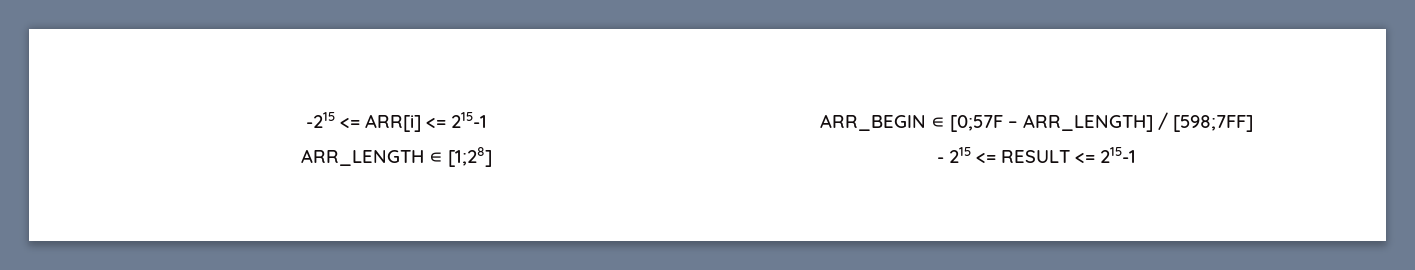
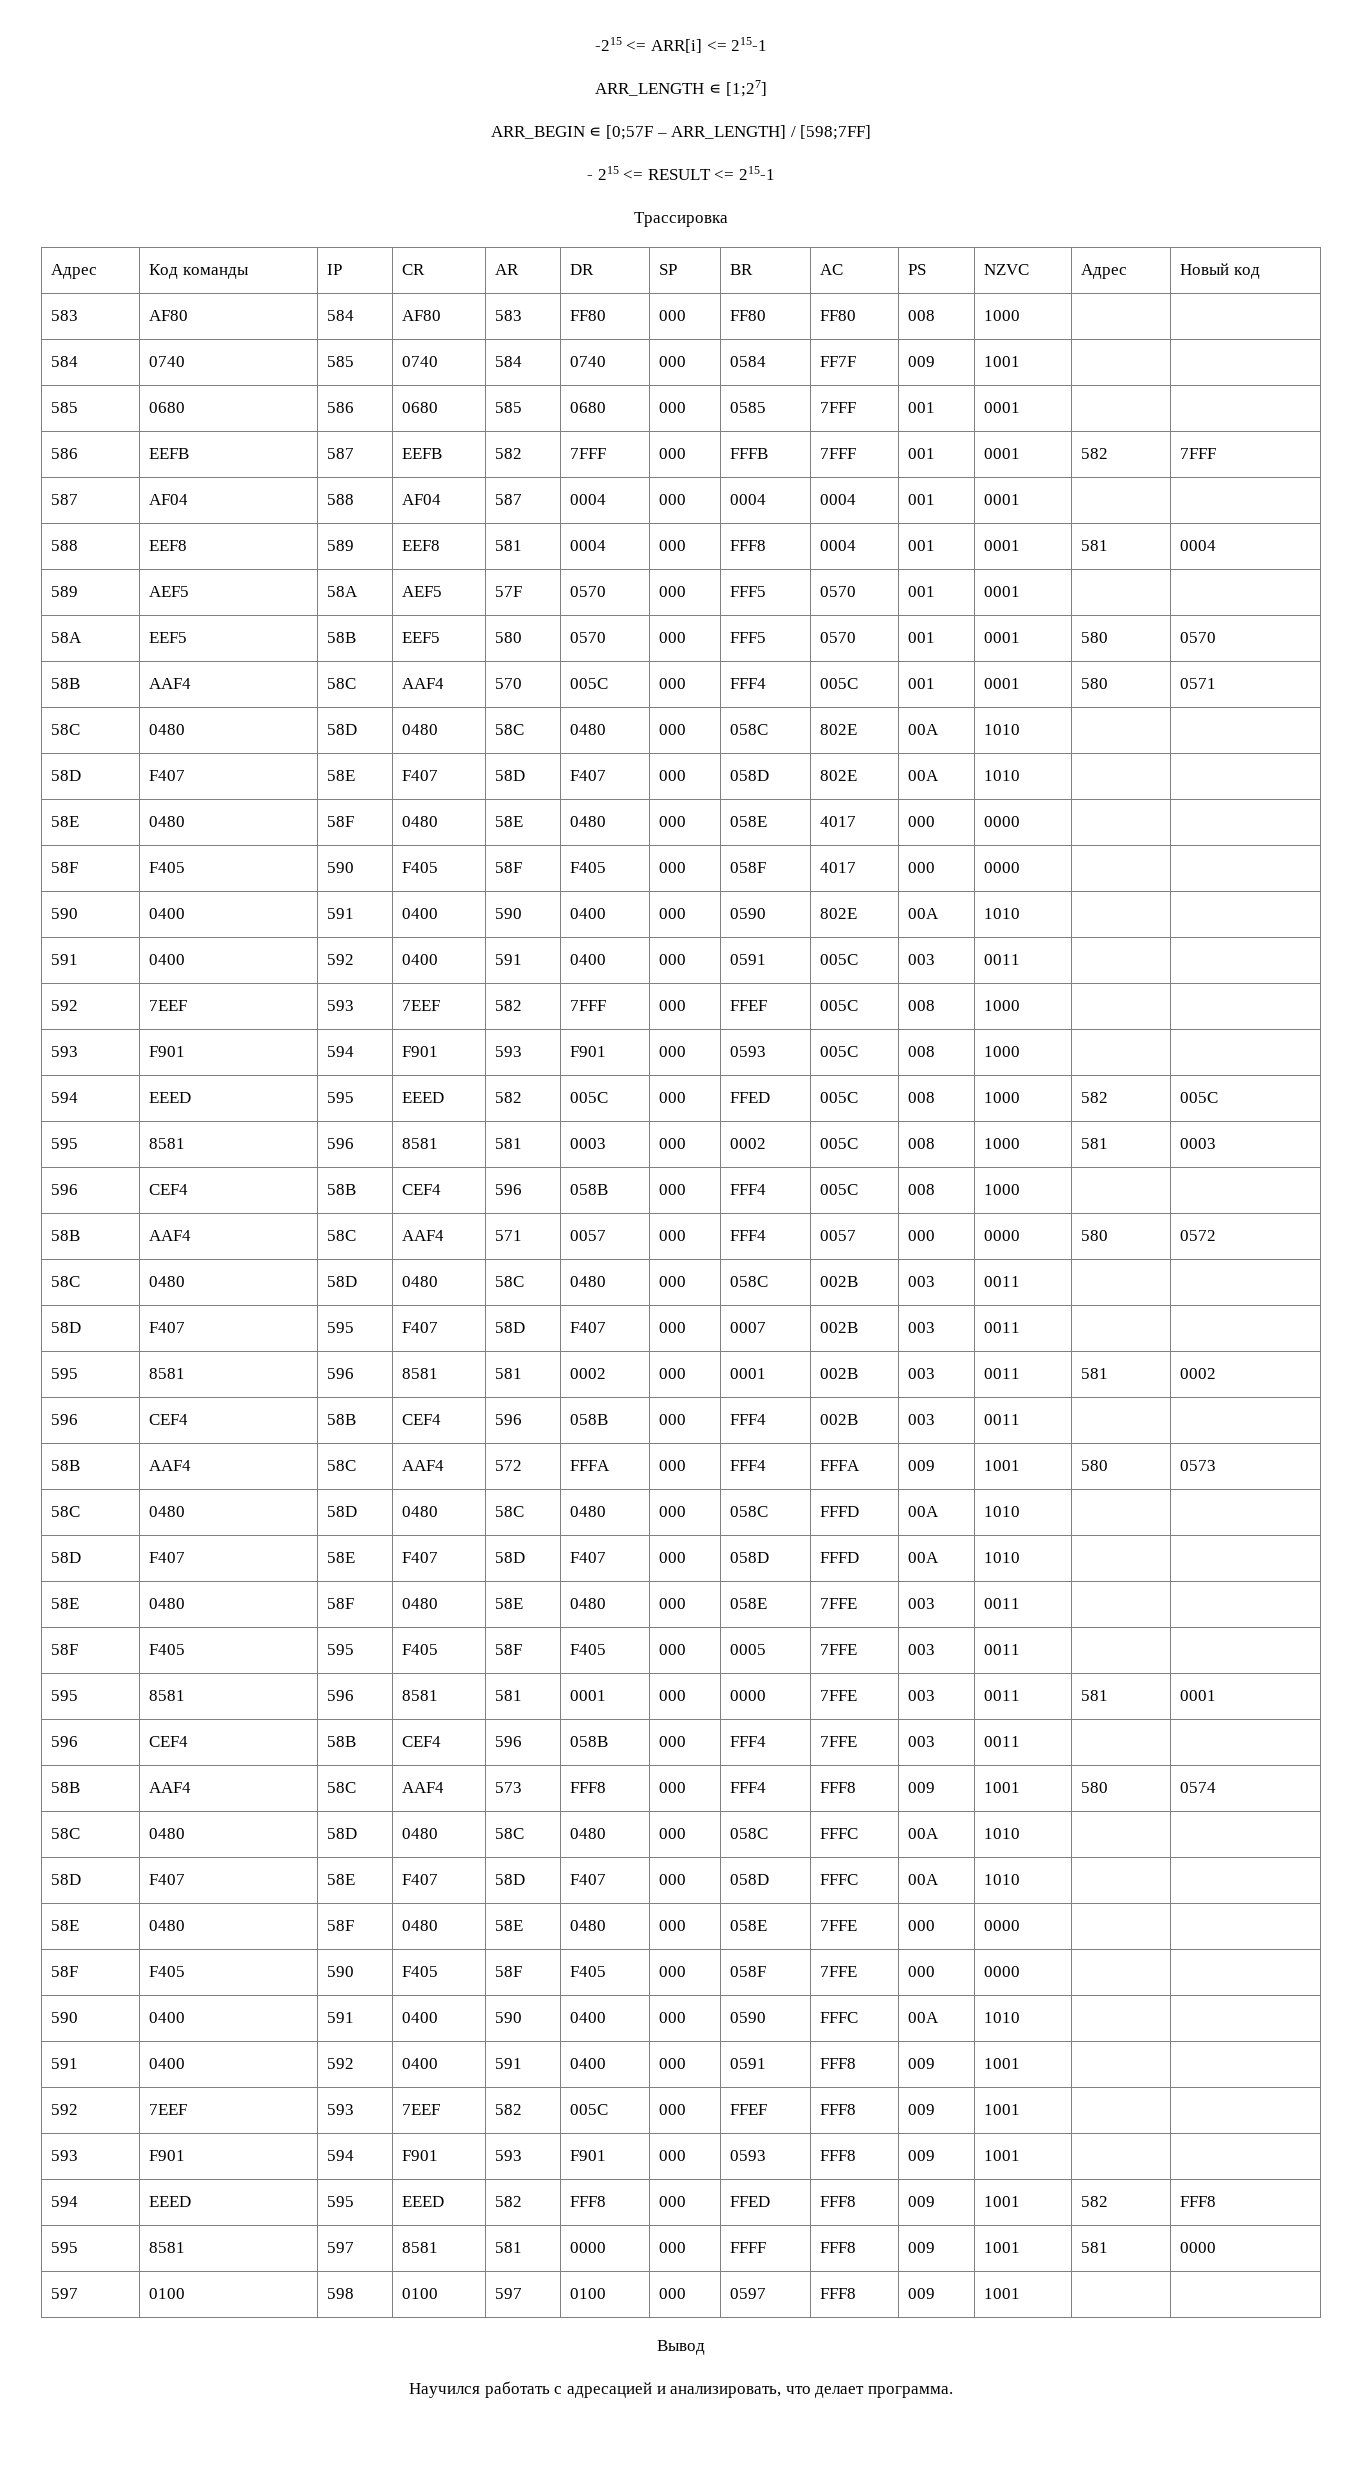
[448,147,492,167] [1;28] -> [725,80,767,97] [1;27]
(1136, 155) none -> [634,212,728,227] [51,264,98,279] [149,264,249,279] [327,264,343,275] [402,264,426,275] [495,264,520,275] [570,264,595,275] [659,264,678,275] [730,264,754,275] [820,264,844,275] [908,264,927,275] [984,264,1030,275] [1081,264,1128,279] [1180,263,1260,279] [51,310,79,321] [149,310,189,321] [327,310,355,321] [402,310,442,321] [495,310,523,321] [570,310,607,321] [659,310,687,321] [730,310,767,321] [820,310,857,321] [908,310,936,321] [984,310,1021,321] [51,356,79,367] [149,356,186,367] [327,356,355,367] [402,356,439,367] [495,356,523,367] [570,356,607,367] [659,356,687,367] [730,356,767,367] [820,356,857,367] [908,356,936,367] [984,356,1021,367] [51,402,79,413] [149,402,186,413] [327,402,355,413] [402,402,439,413] [495,402,523,413] [570,402,607,413] [659,402,687,413] [730,402,767,413] [820,402,857,413] [908,402,936,413] [984,402,1021,413] [51,448,79,459] [149,448,190,459] [327,448,355,459] [402,448,443,459] [495,448,523,459] [570,448,607,459] [659,448,687,459] [730,448,769,459] [820,448,857,459] [908,448,936,459] [984,448,1021,459] [1081,448,1109,459] [1180,448,1217,459] [51,494,79,505] [149,494,189,505] [327,494,355,505] [402,494,442,505] [495,494,523,505] [570,494,607,505] [659,494,687,505] [730,494,767,505] [820,494,857,505] [908,494,936,505] [984,494,1021,505] [51,540,79,551] [149,540,188,551] [327,540,355,551] [402,540,441,551] [495,540,523,551] [570,540,607,551] [659,540,687,551] [730,540,767,551] [820,540,857,551] [908,540,936,551] [984,540,1021,551] [1081,540,1109,551] [1180,540,1217,551] [51,586,79,597] [149,586,190,597] [327,586,359,597] [402,586,443,597] [495,586,523,597] [570,586,607,597] [659,586,687,597] [730,586,767,597] [820,586,857,597] [908,586,936,597] [984,586,1021,597] [51,632,83,643] [149,632,188,643] [327,632,357,643] [402,632,441,643] [495,632,523,643] [570,632,607,643] [659,632,687,643] [730,632,767,643] [820,632,857,643] [908,632,936,643] [984,632,1021,643] [1081,632,1109,643] [1180,632,1217,643] [51,678,81,689] [149,678,192,689] [327,678,357,689] [402,678,445,689] [495,678,523,689] [570,678,609,689] [659,678,687,689] [730,678,767,689] [820,678,859,689] [908,678,936,689] [984,678,1021,689] [1081,678,1109,689] [1180,678,1217,689] [51,724,81,735] [149,724,186,735] [327,724,358,735] [402,724,439,735] [495,724,525,735] [570,724,607,735] [659,724,687,735] [730,724,769,735] [820,724,858,735] [908,724,940,735] [984,724,1021,735] [51,770,82,781] [149,770,186,781] [327,770,356,781] [402,770,439,781] [495,770,526,781] [570,770,607,781] [659,770,687,781] [730,770,770,781] [820,770,858,781] [908,770,940,781] [984,770,1021,781] [51,816,80,827] [149,816,186,827] [327,816,355,827] [402,816,439,827] [495,816,524,827] [570,816,607,827] [659,816,687,827] [730,816,768,827] [820,816,857,827] [908,816,936,827] [984,816,1021,827] [51,862,79,873] [149,862,186,873] [327,862,355,873] [402,862,439,873] [495,862,523,873] [570,862,607,873] [659,862,687,873] [730,862,767,873] [820,862,857,873] [908,862,936,873] [984,862,1021,873] [51,908,79,919] [149,908,186,919] [327,908,355,919] [402,908,439,919] [495,908,523,919] [570,908,607,919] [659,908,687,919] [730,908,767,919] [820,908,858,919] [908,908,940,919] [984,908,1021,919] [51,954,79,965] [149,954,186,965] [327,954,355,965] [402,954,439,965] [495,954,523,965] [570,954,607,965] [659,954,687,965] [730,954,767,965] [820,954,859,965] [908,954,936,965] [984,954,1021,965] [51,1000,79,1011] [149,1000,188,1011] [327,1000,355,1011] [402,1000,441,1011] [495,1000,523,1011] [570,1000,607,1011] [659,1000,687,1011] [730,1000,768,1011] [820,1000,859,1011] [908,1000,936,1011] [984,1000,1021,1011] [51,1046,79,1057] [149,1046,186,1057] [327,1046,355,1057] [402,1046,439,1057] [495,1046,523,1057] [570,1046,607,1057] [659,1046,687,1057] [730,1046,767,1057] [820,1046,859,1057] [908,1046,936,1057] [984,1046,1021,1057] [51,1092,79,1103] [149,1092,192,1103] [327,1092,355,1103] [402,1092,445,1103] [495,1092,523,1103] [570,1092,609,1103] [659,1092,687,1103] [730,1092,771,1103] [820,1092,859,1103] [908,1092,936,1103] [984,1092,1021,1103] [1081,1092,1109,1103] [1180,1092,1219,1103] [51,1138,79,1149] [149,1138,186,1149] [327,1138,355,1149] [402,1138,439,1149] [495,1138,523,1149] [570,1138,607,1149] [659,1138,687,1149] [730,1138,767,1149] [820,1138,859,1149] [908,1138,936,1149] [984,1138,1021,1149] [1081,1138,1109,1149] [1180,1138,1217,1149] [51,1184,79,1195] [149,1184,189,1195] [327,1184,357,1195] [402,1184,442,1195] [495,1184,523,1195] [570,1184,609,1195] [659,1184,687,1195] [730,1184,767,1195] [820,1184,859,1195] [908,1184,936,1195] [984,1184,1021,1195] [51,1230,81,1241] [149,1230,192,1241] [327,1230,357,1241] [402,1230,445,1241] [495,1230,523,1241] [570,1230,607,1241] [659,1230,687,1241] [730,1230,767,1241] [820,1230,857,1241] [908,1230,936,1241] [984,1230,1021,1241] [1081,1230,1109,1241] [1180,1230,1217,1241] [51,1276,81,1287] [149,1276,186,1287] [327,1276,358,1287] [402,1276,439,1287] [495,1276,525,1287] [570,1276,607,1287] [659,1276,687,1287] [730,1276,769,1287] [820,1276,859,1287] [908,1276,936,1287] [984,1276,1021,1287] [51,1322,82,1333] [149,1322,186,1333] [327,1322,355,1333] [402,1322,439,1333] [495,1322,526,1333] [570,1322,607,1333] [659,1322,687,1333] [730,1322,767,1333] [820,1322,859,1333] [908,1322,936,1333] [984,1322,1021,1333] [51,1368,79,1379] [149,1368,186,1379] [327,1368,355,1379] [402,1368,439,1379] [495,1368,523,1379] [570,1368,607,1379] [659,1368,687,1379] [730,1368,767,1379] [820,1368,859,1379] [908,1368,936,1379] [984,1368,1021,1379] [1081,1368,1109,1379] [1180,1368,1217,1379] [51,1414,79,1425] [149,1414,189,1425] [327,1414,357,1425] [402,1414,442,1425] [495,1414,523,1425] [570,1414,609,1425] [659,1414,687,1425] [730,1414,767,1425] [820,1414,859,1425] [908,1414,936,1425] [984,1414,1021,1425] [51,1460,81,1471] [149,1460,192,1471] [327,1460,357,1471] [402,1460,445,1471] [495,1460,523,1471] [570,1460,611,1471] [659,1460,687,1471] [730,1460,767,1471] [820,1460,861,1471] [908,1460,936,1471] [984,1460,1021,1471] [1081,1460,1109,1471] [1180,1460,1217,1471] [51,1506,81,1517] [149,1506,186,1517] [327,1506,358,1517] [402,1506,439,1517] [495,1506,525,1517] [570,1506,607,1517] [659,1506,687,1517] [730,1506,769,1517] [820,1506,860,1517] [908,1506,940,1517] [984,1506,1021,1517] [51,1552,82,1563] [149,1552,186,1563] [327,1552,356,1563] [402,1552,439,1563] [495,1552,526,1563] [570,1552,607,1563] [659,1552,687,1563] [730,1552,770,1563] [820,1552,860,1563] [908,1552,940,1563] [984,1552,1021,1563] [51,1598,80,1609] [149,1598,186,1609] [327,1598,355,1609] [402,1598,439,1609] [495,1598,524,1609] [570,1598,607,1609] [659,1598,687,1609] [730,1598,768,1609] [820,1598,858,1609] [908,1598,936,1609] [984,1598,1021,1609] [51,1644,79,1655] [149,1644,186,1655] [327,1644,355,1655] [402,1644,439,1655] [495,1644,523,1655] [570,1644,607,1655] [659,1644,687,1655] [730,1644,767,1655] [820,1644,858,1655] [908,1644,936,1655] [984,1644,1021,1655] [51,1690,79,1701] [149,1690,186,1701] [327,1690,355,1701] [402,1690,439,1701] [495,1690,523,1701] [570,1690,607,1701] [659,1690,687,1701] [730,1690,767,1701] [820,1690,858,1701] [908,1690,936,1701] [984,1690,1021,1701] [1081,1690,1109,1701] [1180,1690,1217,1701] [51,1736,79,1747] [149,1736,189,1747] [327,1736,357,1747] [402,1736,442,1747] [495,1736,523,1747] [570,1736,609,1747] [659,1736,687,1747] [730,1736,767,1747] [820,1736,858,1747] [908,1736,936,1747] [984,1736,1021,1747] [51,1782,81,1793] [149,1782,192,1793] [327,1782,357,1793] [402,1782,445,1793] [495,1782,523,1793] [570,1782,607,1793] [659,1782,687,1793] [730,1782,767,1793] [820,1782,857,1793] [908,1782,936,1793] [984,1782,1021,1793] [1081,1782,1109,1793] [1180,1782,1217,1793] [51,1828,81,1839] [149,1828,186,1839] [327,1828,358,1839] [402,1828,439,1839] [495,1828,525,1839] [570,1828,607,1839] [659,1828,687,1839] [730,1828,769,1839] [820,1828,859,1839] [908,1828,940,1839] [984,1828,1021,1839] [51,1874,82,1885] [149,1874,186,1885] [327,1874,356,1885] [402,1874,439,1885] [495,1874,526,1885] [570,1874,607,1885] [659,1874,687,1885] [730,1874,770,1885] [820,1874,859,1885] [908,1874,940,1885] [984,1874,1021,1885] [51,1920,80,1931] [149,1920,186,1931] [327,1920,355,1931] [402,1920,439,1931] [495,1920,524,1931] [570,1920,607,1931] [659,1920,687,1931] [730,1920,768,1931] [820,1920,858,1931] [908,1920,936,1931] [984,1920,1021,1931] [51,1966,79,1977] [149,1966,186,1977] [327,1966,355,1977] [402,1966,439,1977] [495,1966,523,1977] [570,1966,607,1977] [659,1966,687,1977] [730,1966,767,1977] [820,1966,858,1977] [908,1966,936,1977] [984,1966,1021,1977] [51,2012,79,2023] [149,2012,186,2023] [327,2012,355,2023] [402,2012,439,2023] [495,2012,523,2023] [570,2012,607,2023] [659,2012,687,2023] [730,2012,767,2023] [820,2012,859,2023] [908,2012,940,2023] [984,2012,1021,2023] [51,2058,79,2069] [149,2058,186,2069] [327,2058,355,2069] [402,2058,439,2069] [495,2058,523,2069] [570,2058,607,2069] [659,2058,687,2069] [730,2058,767,2069] [820,2058,857,2069] [908,2058,936,2069] [984,2058,1021,2069] [51,2104,79,2115] [149,2104,188,2115] [327,2104,355,2115] [402,2104,441,2115] [495,2104,523,2115] [570,2104,609,2115] [659,2104,687,2115] [730,2104,768,2115] [820,2104,857,2115] [908,2104,936,2115] [984,2104,1021,2115] [51,2150,79,2161] [149,2150,186,2161] [327,2150,355,2161] [402,2150,439,2161] [495,2150,523,2161] [570,2150,607,2161] [659,2150,687,2161] [730,2150,767,2161] [820,2150,857,2161] [908,2150,936,2161] [984,2150,1021,2161] [51,2196,79,2207] [149,2196,192,2207] [327,2196,355,2207] [402,2196,445,2207] [495,2196,523,2207] [570,2196,607,2207] [659,2196,687,2207] [730,2196,771,2207] [820,2196,857,2207] [908,2196,936,2207] [984,2196,1021,2207] [1081,2196,1109,2207] [1180,2196,1217,2207] [51,2242,79,2253] [149,2242,186,2253] [327,2242,355,2253] [402,2242,439,2253] [495,2242,523,2253] [570,2242,607,2253] [659,2242,687,2253] [730,2242,767,2253] [820,2242,857,2253] [908,2242,936,2253] [984,2242,1021,2253] [1081,2242,1109,2253] [1180,2242,1217,2253] [51,2288,79,2299] [149,2288,186,2299] [327,2288,355,2299] [402,2288,439,2299] [495,2288,523,2299] [570,2288,607,2299] [659,2288,687,2299] [730,2288,767,2299] [820,2288,857,2299] [908,2288,936,2299] [984,2288,1021,2299] [657,2340,705,2355] [409,2381,953,2398] // Трассировка // Адрес | Код команды | IP | CR | AR | DR | SP | BR | AC | PS | NZVC | Адрес | Новый код // 583 | AF80 | 584 | AF80 | 583 | FF80 | 000 | FF80 | FF80 | 008 | 1000 | | // 584 | 0740 | 585 | 0740 | 584 | 0740 | 000 | 0584 | FF7F | 009 | 1001 | | // 585 | 0680 | 586 | 0680 | 585 | 0680 | 000 | 0585 | 7FFF | 001 | 0001 | | // 586 | EEFB | 587 | EEFB | 582 | 7FFF | 000 | FFFB | 7FFF | 001 | 0001 | 582 | 7FFF // 587 | AF04 | 588 | AF04 | 587 | 0004 | 000 | 0004 | 0004 | 001 | 0001 | | // 588 | EEF8 | 589 | EEF8 | 581 | 0004 | 000 | FFF8 | 0004 | 001 | 0001 | 581 | 0004 // 589 | AEF5 | 58A | AEF5 | 57F | 0570 | 000 | FFF5 | 0570 | 001 | 0001 | | // 58A | EEF5 | 58B | EEF5 | 580 | 0570 | 000 | FFF5 | 0570 | 001 | 0001 | 580 | 0570 // 58B | AAF4 | 58C | AAF4 | 570 | 005C | 000 | FFF4 | 005C | 001 | 0001 | 580 | 0571 // 58C | 0480 | 58D | 0480 | 58C | 0480 | 000 | 058C | 802E | 00A | 1010 | | // 58D | F407 | 58E | F407 | 58D | F407 | 000 | 058D | 802E | 00A | 1010 | | // 58E | 0480 | 58F | 0480 | 58E | 0480 | 000 | 058E | 4017 | 000 | 0000 | | // 58F | F405 | 590 | F405 | 58F | F405 | 000 | 058F | 4017 | 000 | 0000 | | // 590 | 0400 | 591 | 0400 | 590 | 0400 | 000 | 0590 | 802E | 00A | 1010 | | // 591 | 0400 | 592 | 0400 | 591 | 0400 | 000 | 0591 | 005C | 003 | 0011 | | // 592 | 7EEF | 593 | 7EEF | 582 | 7FFF | 000 | FFEF | 005C | 008 | 1000 | | // 593 | F901 | 594 | F901 | 593 | F901 | 000 | 0593 | 005C | 008 | 1000 | | // 594 | EEED | 595 | EEED | 582 | 005C | 000 | FFED | 005C | 008 | 1000 | 582 | 005C // 595 | 8581 | 596 | 8581 | 581 | 0003 | 000 | 0002 | 005C | 008 | 1000 | 581 | 0003 // 596 | CEF4 | 58B | CEF4 | 596 | 058B | 000 | FFF4 | 005C | 008 | 1000 | | // 58B | AAF4 | 58C | AAF4 | 571 | 0057 | 000 | FFF4 | 0057 | 000 | 0000 | 580 | 0572 // 58C | 0480 | 58D | 0480 | 58C | 0480 | 000 | 058C | 002B | 003 | 0011 | | // 58D | F407 | 595 | F407 | 58D | F407 | 000 | 0007 | 002B | 003 | 0011 | | // 595 | 8581 | 596 | 8581 | 581 | 0002 | 000 | 0001 | 002B | 003 | 0011 | 581 | 0002 // 596 | CEF4 | 58B | CEF4 | 596 | 058B | 000 | FFF4 | 002B | 003 | 0011 | | // 58B | AAF4 | 58C | AAF4 | 572 | FFFA | 000 | FFF4 | FFFA | 009 | 1001 | 580 | 0573 // 58C | 0480 | 58D | 0480 | 58C | 0480 | 000 | 058C | FFFD | 00A | 1010 | | // 58D | F407 | 58E | F407 | 58D | F407 | 000 | 058D | FFFD | 00A | 1010 | | // 58E | 0480 | 58F | 0480 | 58E | 0480 | 000 | 058E | 7FFE | 003 | 0011 | | // 58F | F405 | 595 | F405 | 58F | F405 | 000 | 0005 | 7FFE | 003 | 0011 | | // 595 | 8581 | 596 | 8581 | 581 | 0001 | 000 | 0000 | 7FFE | 003 | 0011 | 581 | 0001 // 596 | CEF4 | 58B | CEF4 | 596 | 058B | 000 | FFF4 | 7FFE | 003 | 0011 | | // 58B | AAF4 | 58C | AAF4 | 573 | FFF8 | 000 | FFF4 | FFF8 | 009 | 1001 | 580 | 0574 // 58C | 0480 | 58D | 0480 | 58C | 0480 | 000 | 058C | FFFC | 00A | 1010 | | // 58D | F407 | 58E | F407 | 58D | F407 | 000 | 058D | FFFC | 00A | 1010 | | // 58E | 0480 | 58F | 0480 | 58E | 0480 | 000 | 058E | 7FFE | 000 | 0000 | | // 58F | F405 | 590 | F405 | 58F | F405 | 000 | 058F | 7FFE | 000 | 0000 | | // 590 | 0400 | 591 | 0400 | 590 | 0400 | 000 | 0590 | FFFC | 00A | 1010 | | // 591 | 0400 | 592 | 0400 | 591 | 0400 | 000 | 0591 | FFF8 | 009 | 1001 | | // 592 | 7EEF | 593 | 7EEF | 582 | 005C | 000 | FFEF | FFF8 | 009 | 1001 | | // 593 | F901 | 594 | F901 | 593 | F901 | 000 | 0593 | FFF8 | 009 | 1001 | | // 594 | EEED | 595 | EEED | 582 | FFF8 | 000 | FFED | FFF8 | 009 | 1001 | 582 | FFF8 // 595 | 8581 | 597 | 8581 | 581 | 0000 | 000 | FFFF | FFF8 | 009 | 1001 | 581 | 0000 // 597 | 0100 | 598 | 0100 | 597 | 0100 | 000 | 0597 | FFF8 | 009 | 1001 | | // Вывод // Научился работать с адресацией и анализировать, что делает программа.

